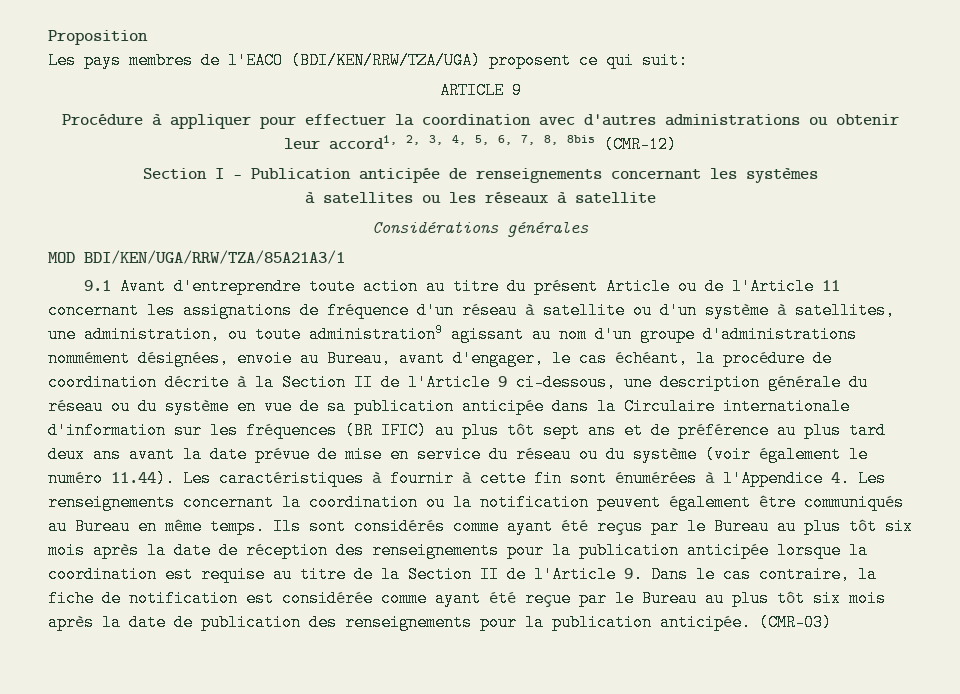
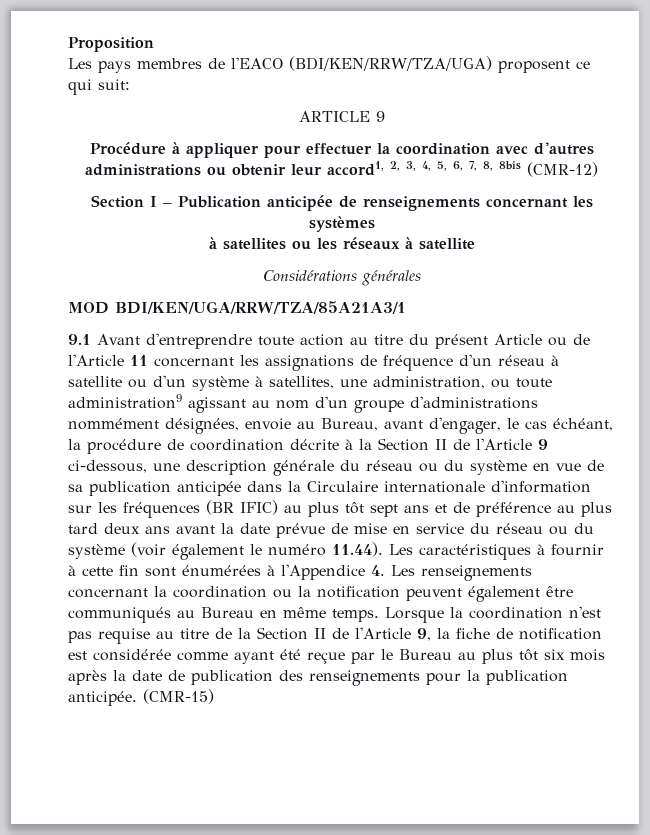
[273,518,913,535] [48,542,868,559] [48,566,193,583] Ils sont considérés comme ayant été reçus par le Bureau au plus tôt six mois après la date de réception des renseignements pour la publication anticipée lorsque la coordination est -> [385,606,601,623] [68,631,92,643] Lorsque la coordination n'est pas
[624,566,850,583] 9. Dans le cas contraire, -> [417,628,431,641] 9,
[759,614,832,631] (CMR-03) -> [143,689,214,704] (CMR-15)

